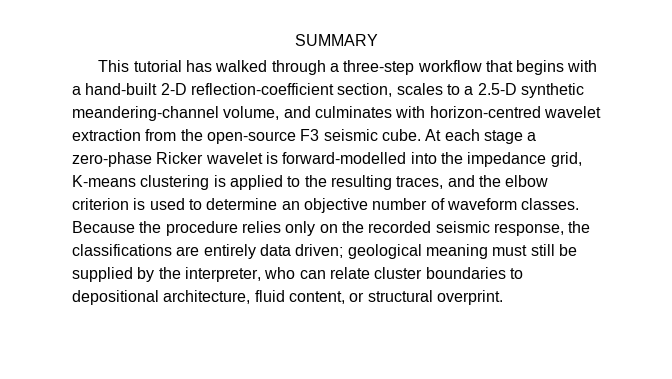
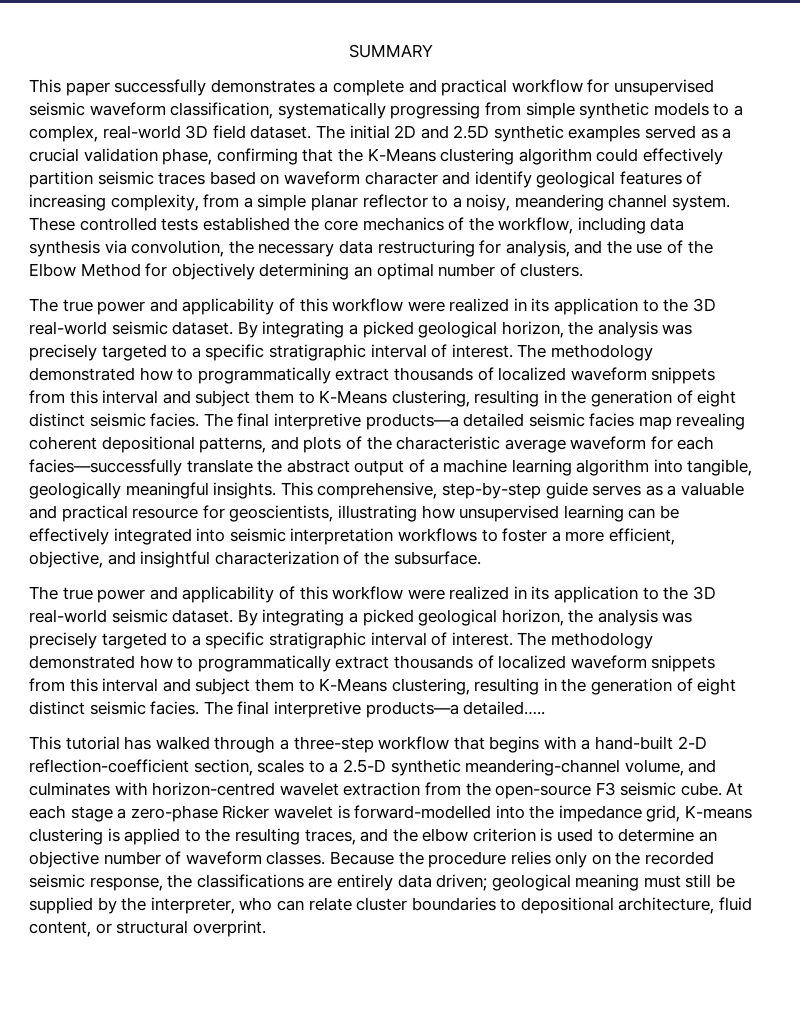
(378, 40) none -> [29,79,714,96] [29,102,743,119] [29,125,732,142] [29,148,723,165] [29,171,703,188] [29,194,731,211] [29,217,685,234] [29,240,713,257] [29,263,584,280] [29,298,716,315] [29,321,693,338] [29,344,653,361] [29,367,716,384] [29,390,737,407] [29,413,746,430] [29,436,715,453] [29,459,753,476] [29,482,744,499] [29,505,679,522] [29,528,675,545] [29,551,481,568] [29,586,716,603] [29,609,693,626] [29,632,653,649] [29,655,716,672] [29,678,737,695] [29,701,546,718] // This paper successfully demonstrates a complete and practical workflow for unsupervised seismic waveform classification, systematically progressing from simple synthetic models to a complex, real-world 3D field dataset. The initial 2D and 2.5D synthetic examples served as a crucial validation phase, confirming that the K-Means clustering algorithm could effectively partition seismic traces based on waveform character and identify geological features of increasing complexity, from a simple planar reflector to a noisy, meandering channel system. These controlled tests established the core mechanics of the workflow, including data synthesis via convolution, the necessary data restructuring for analysis, and the use of the Elbow Method for objectively determining an optimal number of clusters. // The true power and applicability of this workflow were realized in its application to the 3D real-world seismic dataset. By integrating a picked geological horizon, the analysis was precisely targeted to a specific stratigraphic interval of interest. The methodology demonstrated how to programmatically extract thousands of localized waveform snippets from this interval and subject them to K-Means clustering, resulting in the generation of eight distinct seismic facies. The final interpretive products—a detailed seismic facies map revealing coherent depositional patterns, and plots of the characteristic average waveform for each facies—successfully translate the abstract output of a machine learning algorithm into tangible, geologically meaningful insights. This comprehensive, step-by-step guide serves as a valuable and practical resource for geoscientists, illustrating how unsupervised learning can be effectively integrated into seismic interpretation workflows to foster a more efficient, objective, and insightful characterization of the subsurface. // The true power and applicability of this workflow were realized in its application to the 3D real-world seismic dataset. By integrating a picked geological horizon, the analysis was precisely targeted to a specific stratigraphic interval of interest. The methodology demonstrated how to programmatically extract thousands of localized waveform snippets from this interval and subject them to K-Means clustering, resulting in the generation of eight distinct seismic facies. The final interpretive products—a detailed…..

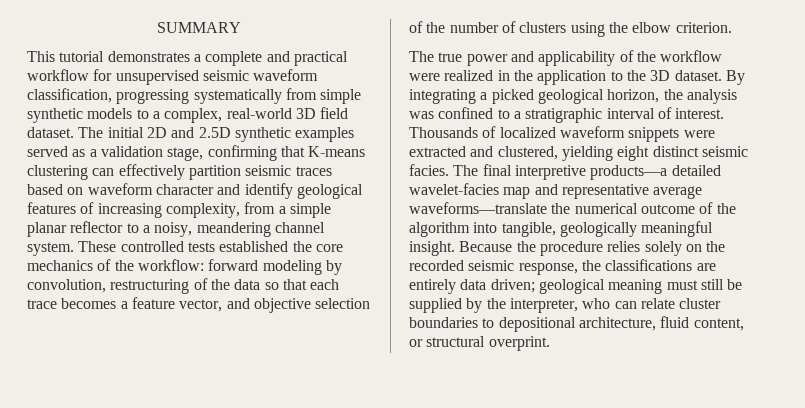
[65,79,207,96] paper successfully -> [59,51,105,62] tutorial
[277,102,481,119] systematically progressing -> [116,89,282,104] progressing systematically
[29,148,639,165] crucial validation phase, confirming that the K-Means clustering algorithm could -> [100,145,366,161] [27,165,115,180] validation stage, confirming that K-means clustering can
[498,217,685,234] [29,240,713,257] [29,263,584,280] [29,298,716,315] [29,321,168,335] workflow, including data synthesis via convolution, the necessary data restructuring for analysis, and the use of the Elbow Method for objectively determining an optimal number of clusters. // The true power and applicability of this workflow were realized in its application to the 3D real-world seismic -> [137,259,342,275] [27,278,340,294] [27,297,371,313] [409,21,732,37] [409,50,723,66] [409,70,671,85] workflow: forward modeling by convolution, restructuring of the data so that each trace becomes a feature vector, and objective selection of the number of clusters using the elbow criterion. // The true power and applicability of the workflow were realized in the application to the 3D
[29,344,653,361] [29,367,716,384] [29,390,693,407] precisely targeted to a specific stratigraphic interval of interest. The methodology demonstrated how to programmatically extract thousands of localized waveform snippets from this interval and subject them to K-Means clustering, resulting in the generation of -> [438,107,725,123] [409,126,715,142] [409,146,613,161] confined to a stratigraphic interval of interest. Thousands of localized waveform snippets were extracted and clustered, yielding
[528,413,746,430] [29,436,715,453] [29,459,572,476] seismic facies map revealing coherent depositional patterns, and plots of the characteristic average waveform for each facies—successfully translate the abstract output of a machine learning -> [409,183,703,199] [409,202,736,214] wavelet-facies map and representative average waveforms—translate the numerical outcome of the
[213,482,744,499] [29,505,679,522] [29,528,675,545] [29,551,481,568] [29,586,716,603] [29,609,693,626] [29,632,653,649] [29,655,716,672] [29,678,737,695] [29,701,546,718] [29,736,707,753] [29,759,717,776] [29,782,744,799] [29,805,753,822] [29,828,717,845] [29,851,326,868] insights. This comprehensive, step-by-step guide serves as a valuable and practical resource for geoscientists, illustrating how unsupervised learning can be effectively integrated into seismic interpretation workflows to foster a more efficient, objective, and insightful characterization of the subsurface. // The true power and applicability of this workflow were realized in its application to the 3D real-world seismic dataset. By integrating a picked geological horizon, the analysis was precisely targeted to a specific stratigraphic interval of interest. The methodology demonstrated how to programmatically extract thousands of localized waveform snippets from this interval and subject them to K-Means clustering, resulting in the generation of eight distinct seismic facies. The final interpretive products—a detailed….. // This tutorial has walked through a three‑step workflow that begins with a hand‑built 2‑D reflection‑coefficient section, scales to a 2.5‑D synthetic meandering‑channel volume, and culminates with horizon‑centred wavelet extraction from the open‑source F3 seismic cube. At each stage a zero‑phase Ricker wavelet is forward‑modelled into the impedance grid, K‑means clustering is applied to the resulting traces, and the elbow criterion is used to determine an objective number of waveform classes. -> [409,241,455,256] insight.
[555,851,588,868] only -> [644,241,682,256] solely

